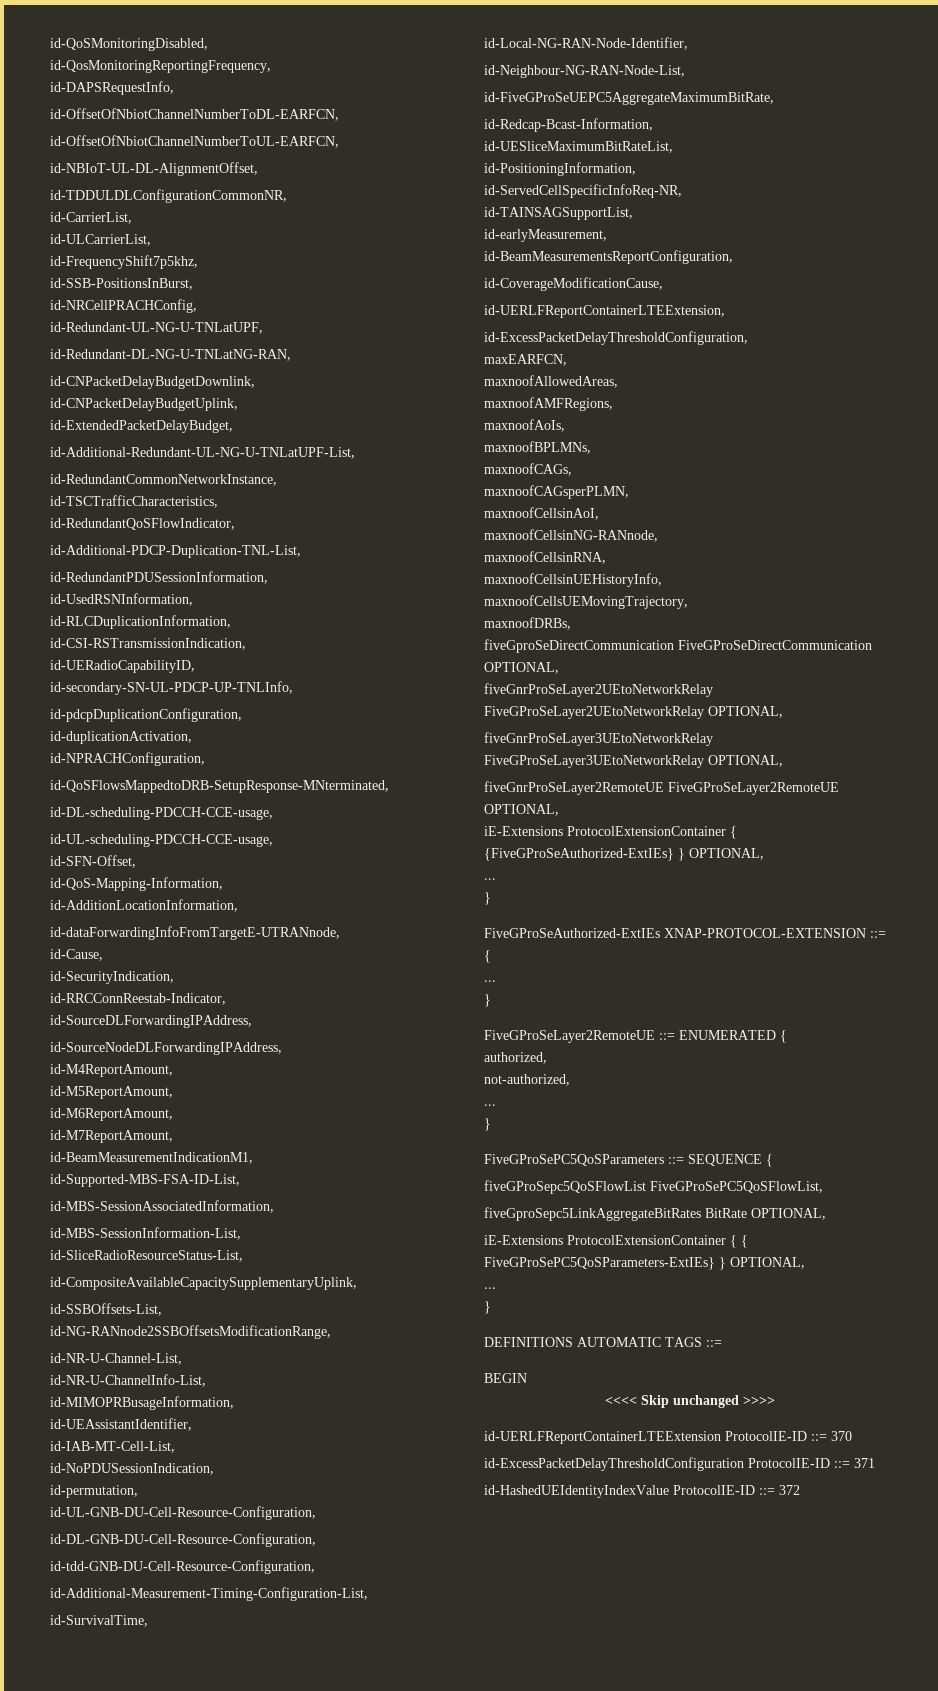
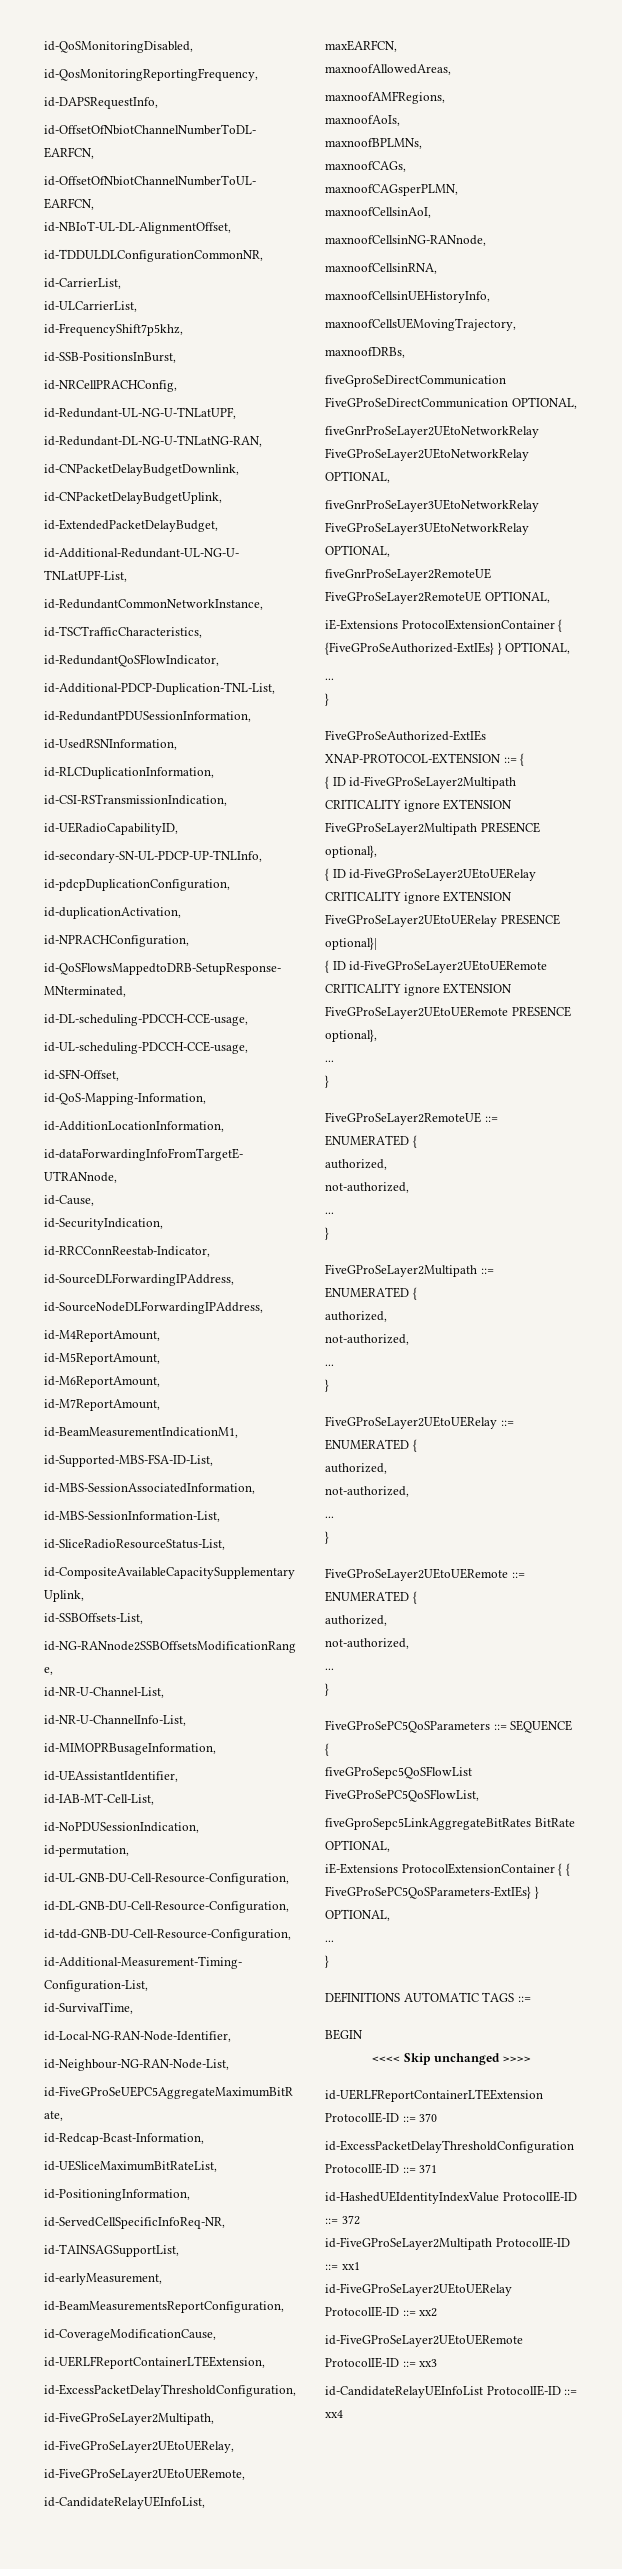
(748, 338) none -> [44,2412,214,2425] [44,2440,234,2453] [44,2468,245,2481] [44,2496,205,2509] // id-FiveGProSeLayer2Multipath, // id-FiveGProSeLayer2UEtoUERelay, // id-FiveGProSeLayer2UEtoUERemote, // id-CandidateRelayUEInfoList,
(491, 956) none -> [325,776,517,789] [325,799,513,812] [325,822,540,835] [325,845,377,858] [325,868,537,881] [325,891,513,904] [325,914,560,927] [325,937,377,950] [325,960,548,973] [325,983,513,996] [325,1006,571,1019] [325,1029,377,1042] // { ID id-FiveGProSeLayer2Multipath CRITICALITY ignore EXTENSION FiveGProSeLayer2Multipath PRESENCE optional}, // { ID id-FiveGProSeLayer2UEtoUERelay CRITICALITY ignore EXTENSION FiveGProSeLayer2UEtoUERelay PRESENCE optional}| // { ID id-FiveGProSeLayer2UEtoUERemote CRITICALITY ignore EXTENSION FiveGProSeLayer2UEtoUERemote PRESENCE optional},
(491, 1124) none -> [325,1264,494,1277] [325,1287,417,1300] [325,1311,387,1322] [325,1334,409,1345] [325,1364,334,1366] [325,1379,329,1392] [325,1416,514,1429] [325,1439,417,1452] [325,1463,387,1474] [325,1486,409,1497] [325,1516,334,1518] [325,1531,329,1544] [325,1568,525,1581] [325,1591,417,1604] [325,1615,387,1626] [325,1638,409,1649] [325,1668,334,1670] [325,1683,329,1696] // FiveGProSeLayer2Multipath ::= ENUMERATED { // authorized, // not-authorized, // ... // } // FiveGProSeLayer2UEtoUERelay ::= ENUMERATED { // authorized, // not-authorized, // ... // } // FiveGProSeLayer2UEtoUERemote ::= ENUMERATED { // authorized, // not-authorized, // ... // }
(800, 1490) none -> [325,2237,570,2250] [325,2262,360,2270] [325,2283,512,2296] [325,2306,438,2317] [325,2334,523,2347] [325,2357,438,2368] [325,2385,578,2398] [325,2410,343,2418] // id-FiveGProSeLayer2Multipath ProtocolIE-ID ::= xx1 // id-FiveGProSeLayer2UEtoUERelay ProtocolIE-ID ::= xx2 // id-FiveGProSeLayer2UEtoUERemote ProtocolIE-ID ::= xx3 // id-CandidateRelayUEInfoList ProtocolIE-ID ::= xx4

